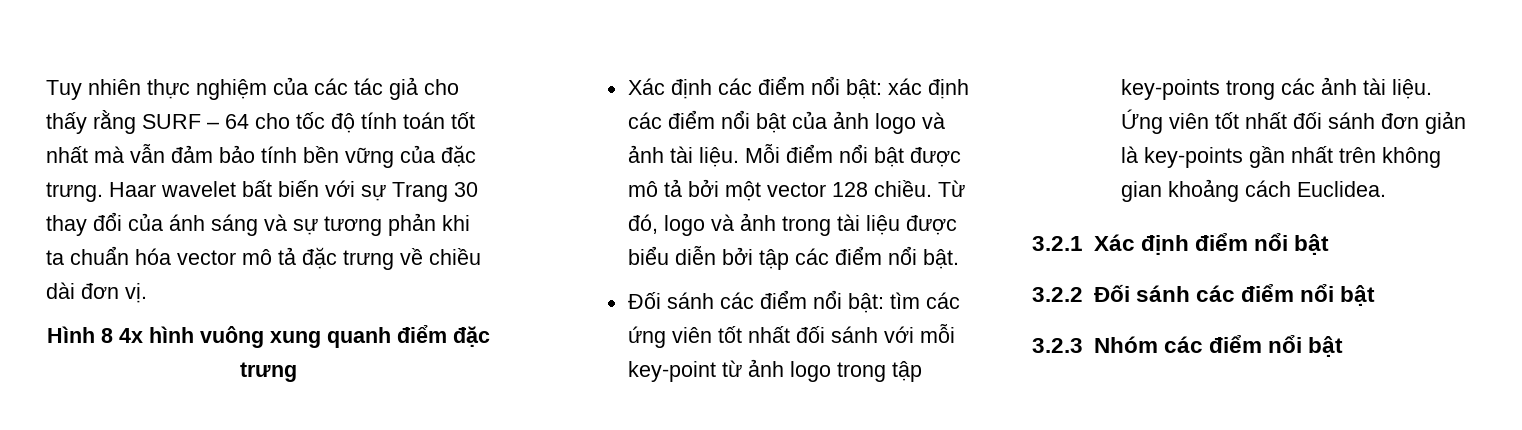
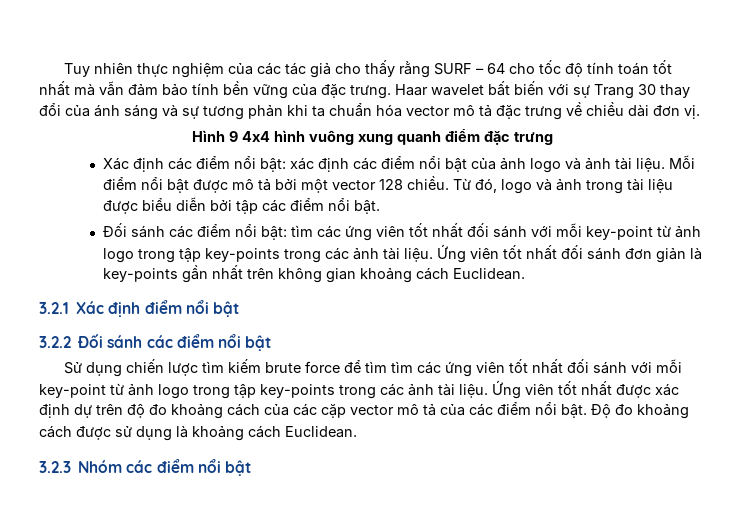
[100,328,143,343] 8 4x -> [229,131,270,142] 9 4x4
[1296,181,1386,197] Euclidea. -> [452,268,525,280] Euclidean.
(1376, 295) none -> [64,359,683,377] [39,380,679,399] [39,402,689,419] [39,425,357,441] // Sử dụng chiến lược tìm kiếm brute force để tìm tìm các ứng viên tốt nhất đối sánh với mỗi key-point từ ảnh logo trong tập key-points trong các ảnh tài liệu. Ứng viên tốt nhất được xác định dự trên độ đo khoảng cách của các cặp vector mô tả của các điểm nổi bật. Độ đo khoảng cách được sử dụng là khoảng cách Euclidean.

